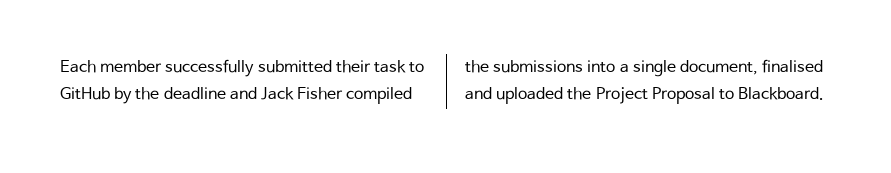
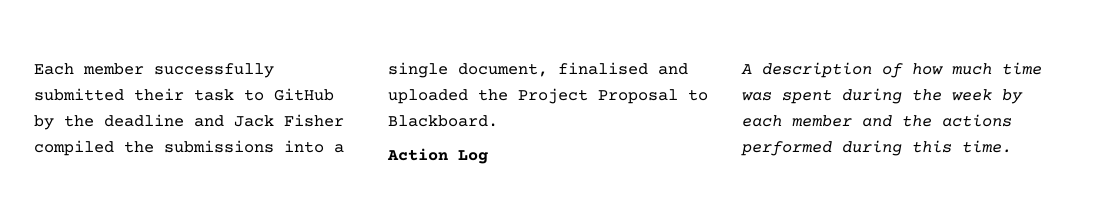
(825, 93) none -> [387,148,488,164] [741,62,1042,78] [742,88,1023,104] [742,114,1012,127] [741,140,1012,156] // Action Log // A description of how much time was spent during the week by each member and the actions performed during this time.

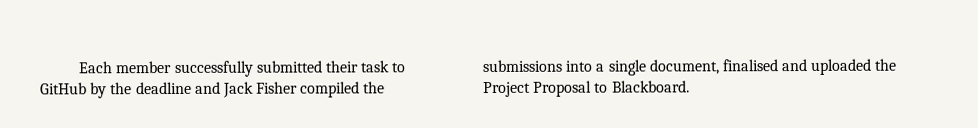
[387,148,488,164] [741,62,1042,78] [742,88,1023,104] [742,114,1012,127] [741,140,1012,156] // Action Log // A description of how much time was spent during the week by each member and the actions performed during this time. -> (690, 86) none

